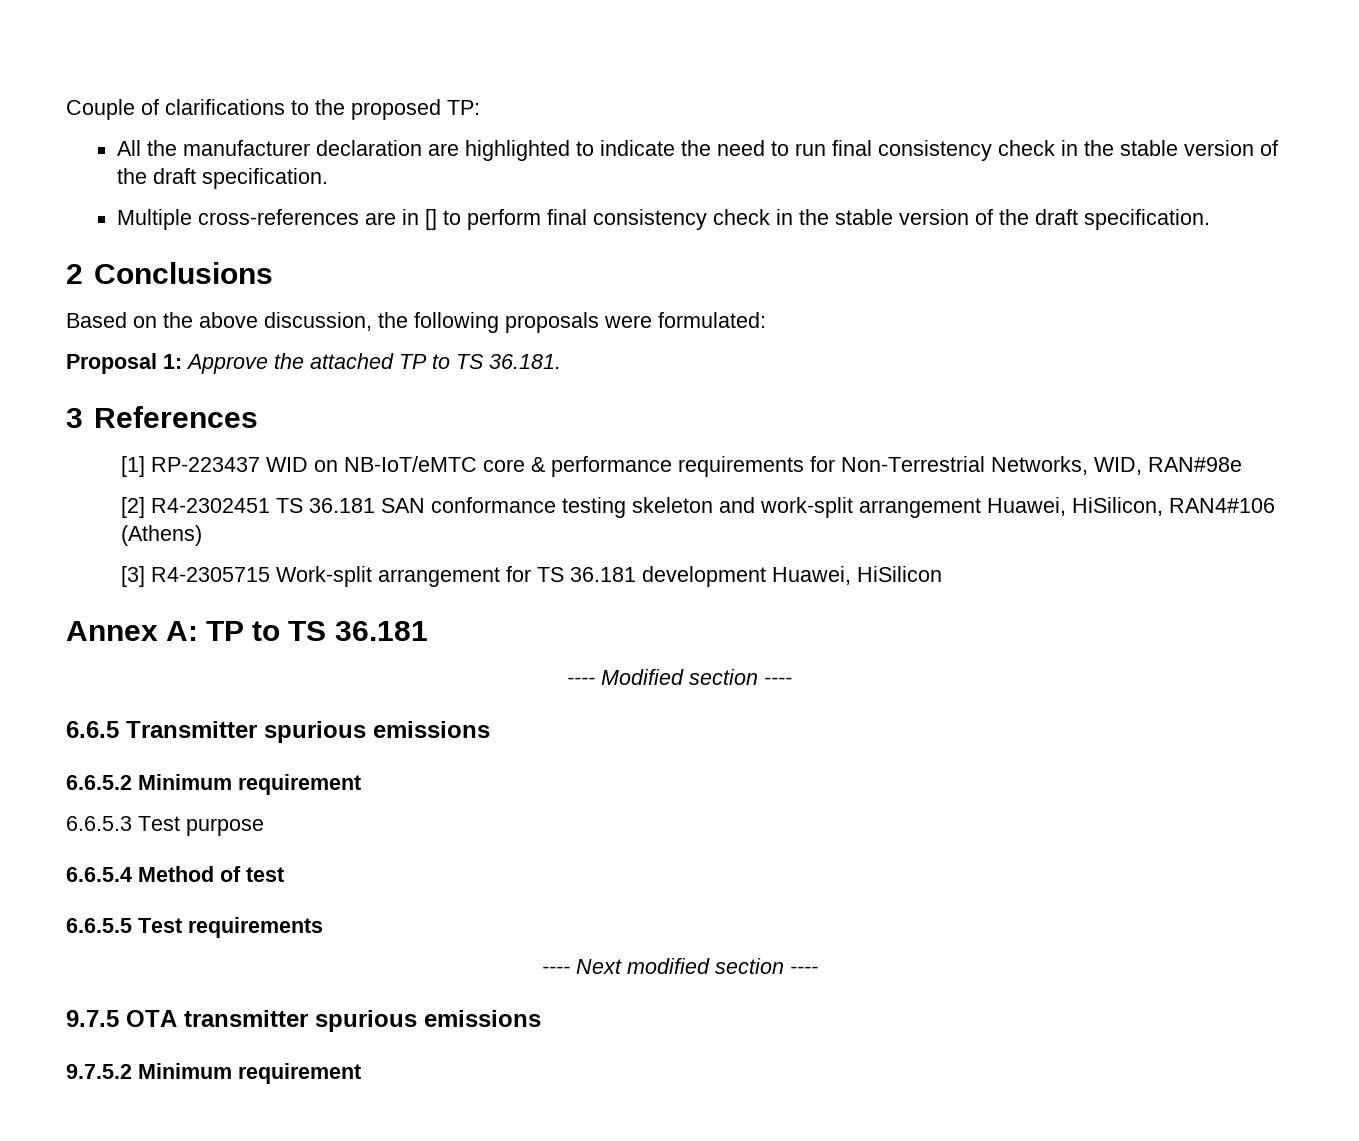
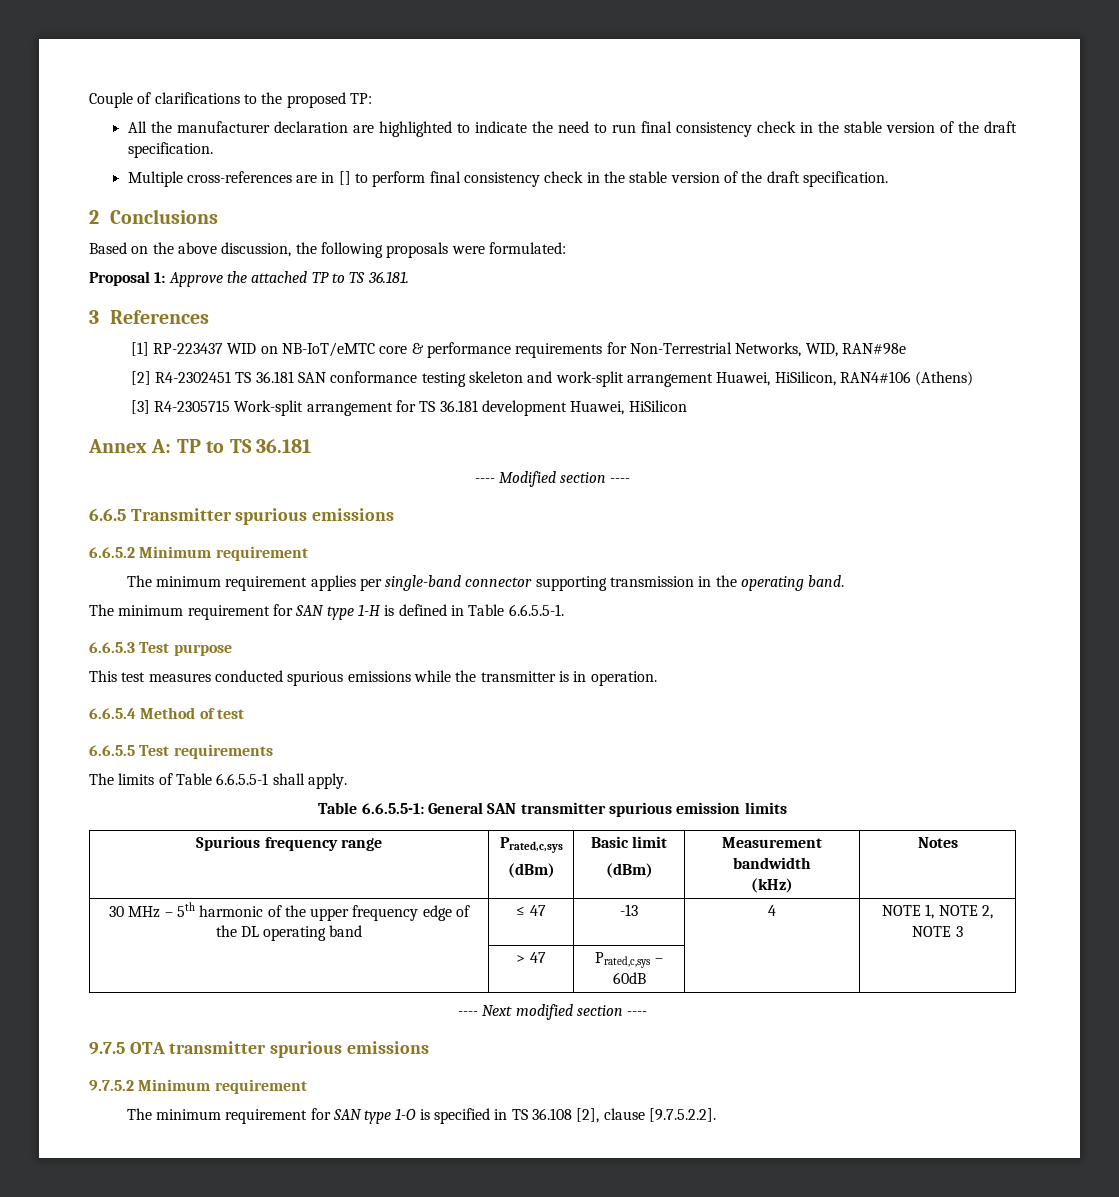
[66,816,264,836] 6.6.5.3 Test purpose -> [126,575,845,591] [89,604,564,620] [89,642,232,656] [89,670,657,686] The minimum requirement applies per single-band connector supporting transmission in the operating band. // The minimum requirement for SAN type 1-H is defined in Table 6.6.5.5-1. // 6.6.5.3 Test purpose // This test measures conducted spurious emissions while the transmitter is in operation.
(323, 927) none -> [89,773,347,789] [318,802,787,817] [196,836,382,851] [499,837,563,853] [507,863,555,878] [590,836,668,848] [605,863,653,878] [722,837,822,848] [733,857,811,869] [751,878,793,893] [917,837,958,848] [108,902,471,921] [215,925,363,941] [516,905,546,916] [620,904,638,916] [768,905,776,916] [882,904,993,919] [912,926,963,937] [516,952,546,963] [595,952,663,968] [612,972,646,984] // The limits of Table 6.6.5.5-1 shall apply. // Table 6.6.5.5-1: General SAN transmitter spurious emission limits // Spurious frequency range | Prated,c,sys // (dBm) | Basic limit // (dBm) | Measurement bandwidth // (kHz) | Notes // 30 MHz – 5th harmonic of the upper frequency edge of the DL operating band | ≤ 47 | -13 | 4 | NOTE 1, NOTE 2, NOTE 3 // | > 47 | Prated,c,sys – 60dB | |
(361, 1073) none -> [126,1108,717,1124] // The minimum requirement for SAN type 1-O is specified in TS 36.108 [2], clause [9.7.5.2.2].

